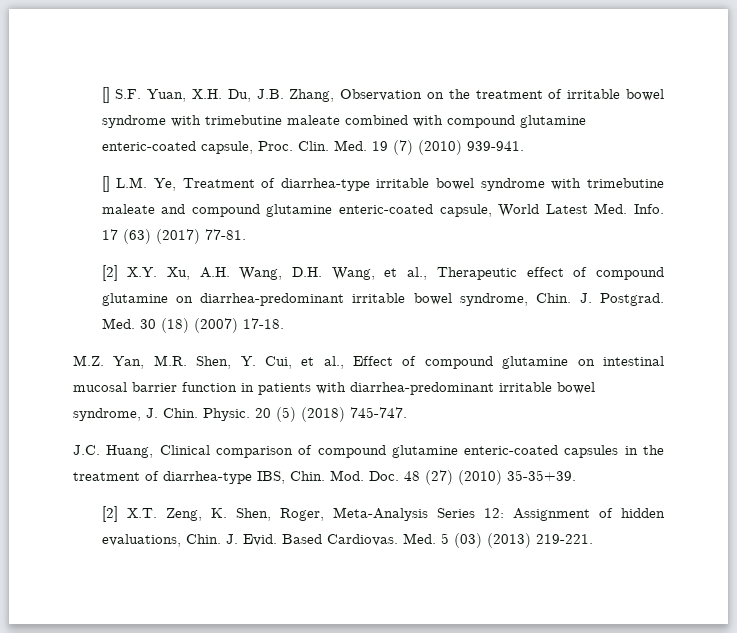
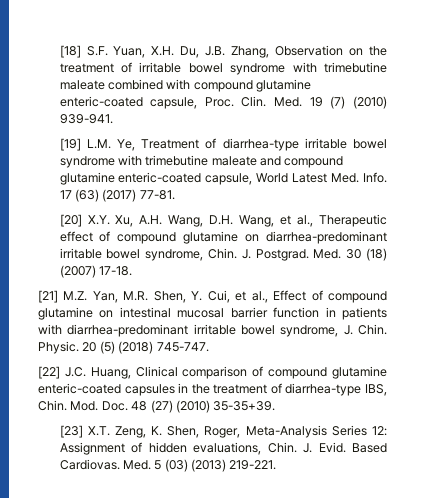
[101,87,110,103] [] -> [59,45,81,58] [18]
[101,176,110,192] [] -> [59,138,81,151] [19]
[101,265,118,281] [2] -> [59,214,82,227] [20]
(284, 323) none -> [38,290,58,303] [21]
(407, 412) none -> [38,366,60,379] [22]
[101,506,118,522] [2] -> [59,425,83,438] [23]

